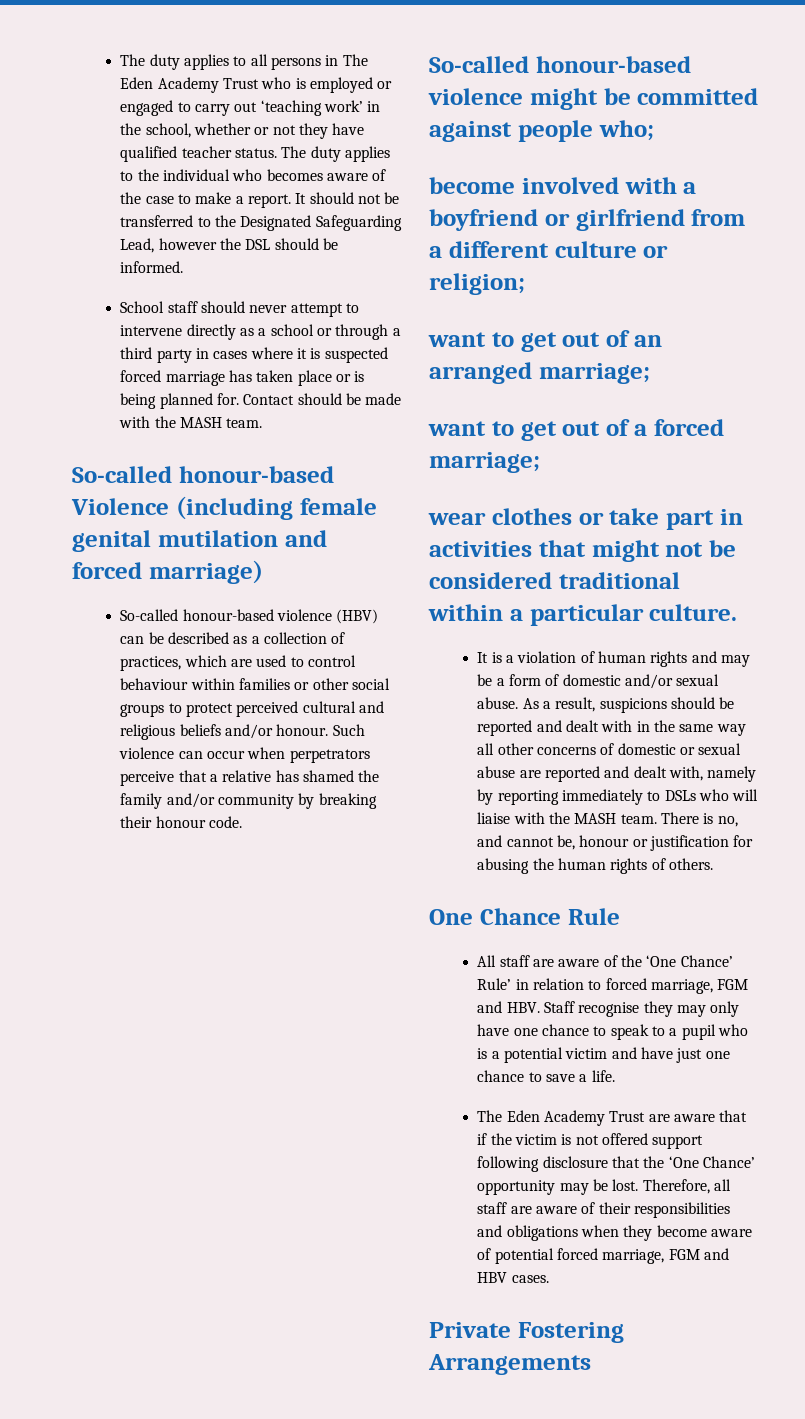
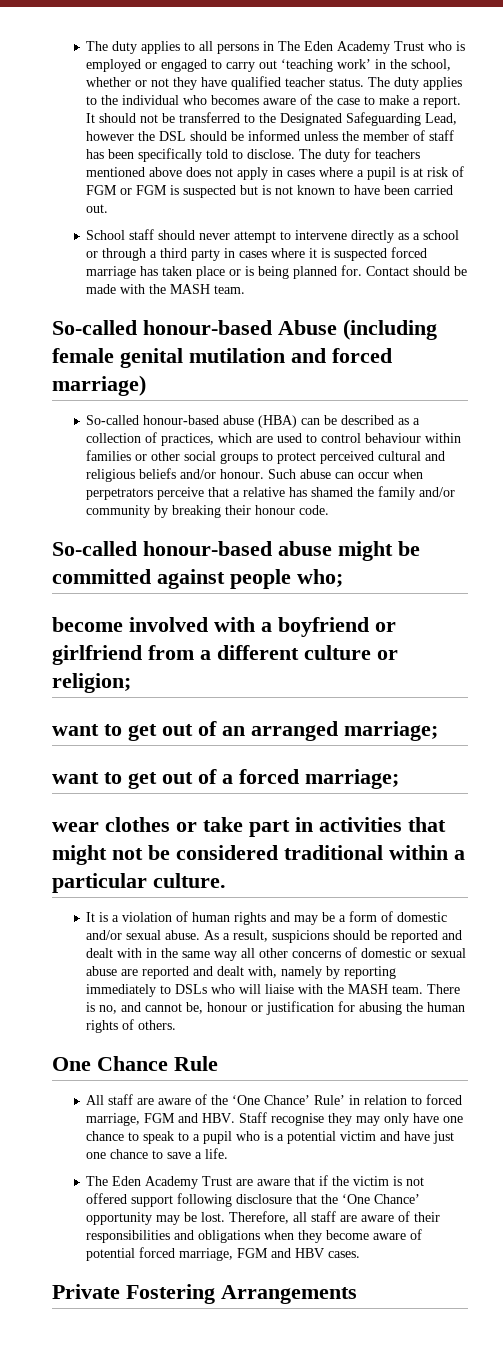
[120,261,184,273] informed. -> [248,130,455,141] [86,148,421,162] [86,166,465,180] [86,185,454,198] [86,204,109,213] informed unless the member of staff has been specifically told to disclose. The duty for teachers mentioned above does not apply in cases where a pupil is at risk of FGM or FGM is suspected but is not known to have been carried out.
[71,498,169,515] Violence -> [278,320,337,335] Abuse
[277,609,379,624] violence (HBV) -> [223,415,298,428] abuse (HBA)
[119,747,175,759] violence -> [300,469,332,479] abuse
[428,88,523,105] violence -> [278,541,332,556] abuse

